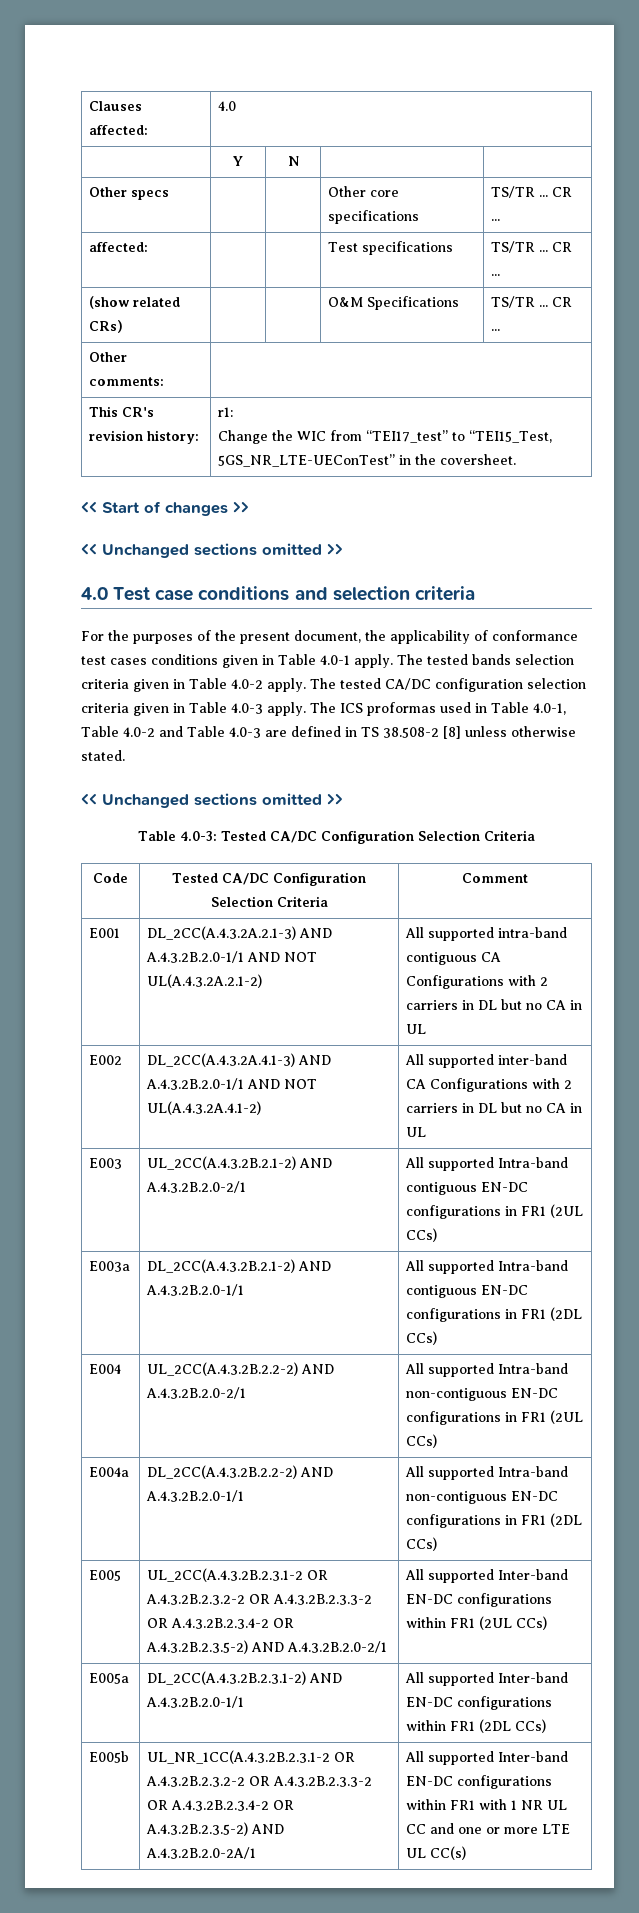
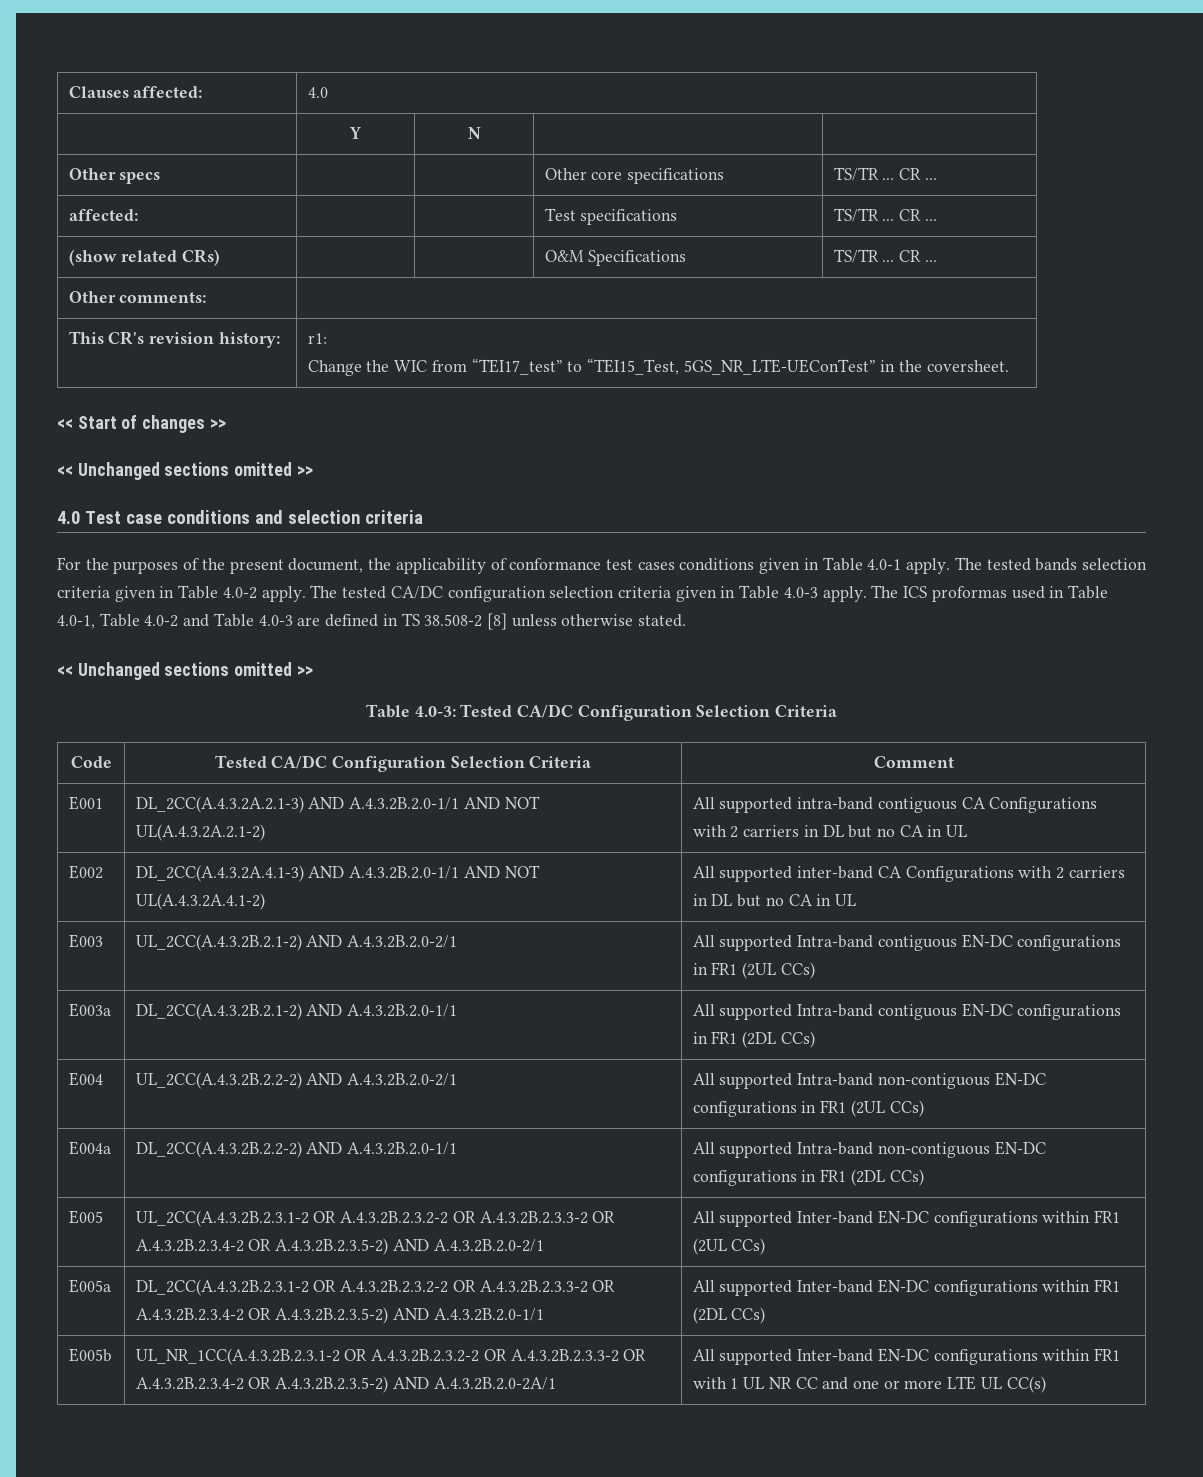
[147,1671,307,1685] DL_2CC(A.4.3.2B.2.3.1-2) -> [135,1279,616,1296] [135,1307,389,1324] DL_2CC(A.4.3.2B.2.3.1-2 OR A.4.3.2B.2.3.2-2 OR A.4.3.2B.2.3.3-2 OR A.4.3.2B.2.3.4-2 OR A.4.3.2B.2.3.5-2)
[521,1800,568,1810] NR UL -> [743,1377,792,1389] UL NR

